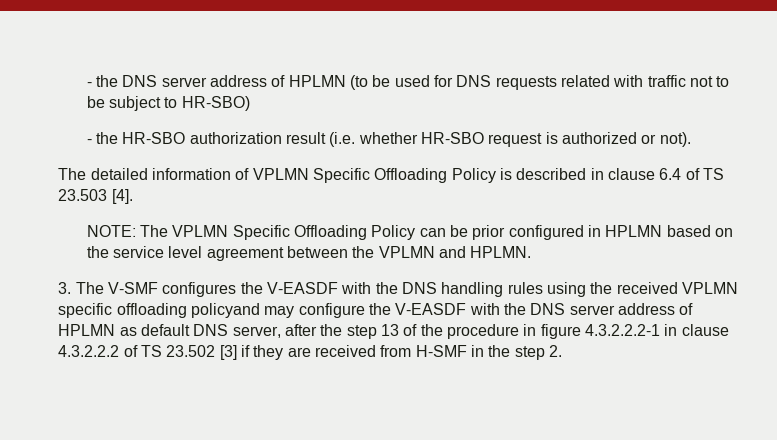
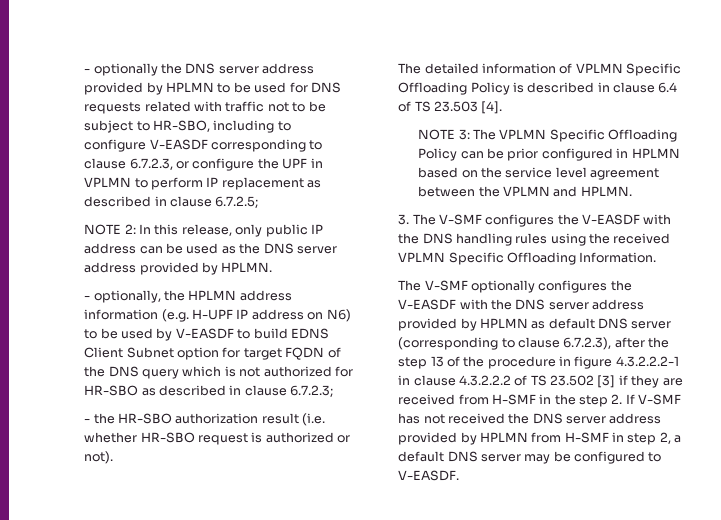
[86,75,369,90] - the DNS server address of HPLMN (to -> [84,63,315,76] [84,82,231,95] - optionally the DNS server address provided by HPLMN to
[181,96,250,111] HR-SBO) -> [153,120,291,133] [84,139,323,152] [84,158,323,171] [84,177,322,190] [84,196,259,208] [84,224,323,237] [84,243,337,254] [84,262,273,275] [84,290,292,303] [84,309,351,322] [84,328,329,341] [84,347,341,360] [84,366,353,379] [84,385,334,397] HR-SBO, including to configure V-EASDF corresponding to clause 6.7.2.3, or configure the UPF in VPLMN to perform IP replacement as described in clause 6.7.2.5; // NOTE 2: In this release, only public IP address can be used as the DNS server address provided by HPLMN. // - optionally, the HPLMN address information (e.g. H-UPF IP address on N6) to be used by V-EASDF to build EDNS Client Subnet option for target FQDN of the DNS query which is not authorized for HR-SBO as described in clause 6.7.2.3;
[86,225,136,237] NOTE: -> [418,129,470,140] NOTE 3:
[58,303,365,318] specific offloading policyand may configure -> [448,252,657,265] [398,280,608,293] Specific Offloading Information. // The V-SMF optionally configures
[679,303,694,315] of -> [398,318,477,331] provided by
[232,326,281,338] server, -> [631,321,672,329] [398,337,612,350] server (corresponding to clause 6.7.2.3),
(562, 351) none -> [625,394,682,405] [398,413,662,424] [398,432,682,445] [398,451,662,464] [398,470,460,481] If V-SMF has not received the DNS server address provided by HPLMN from H-SMF in step 2, a default DNS server may be configured to V-EASDF.

